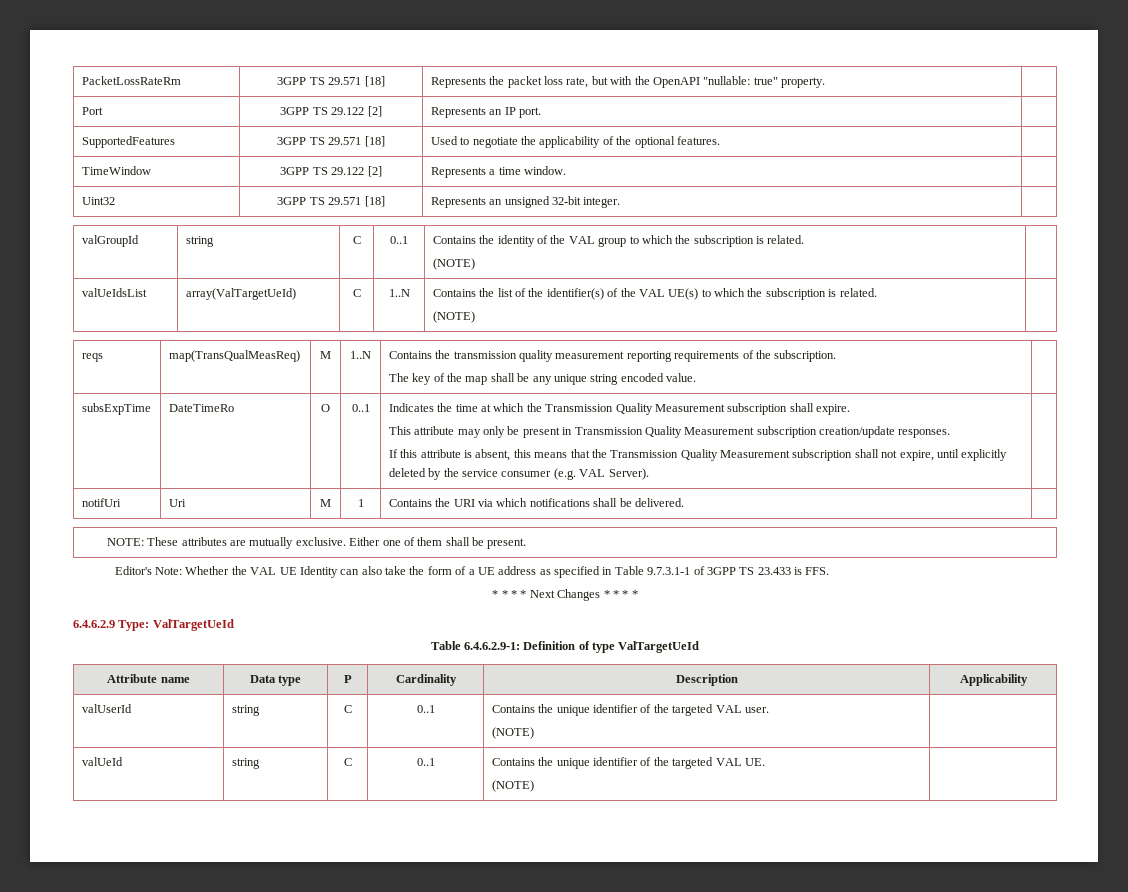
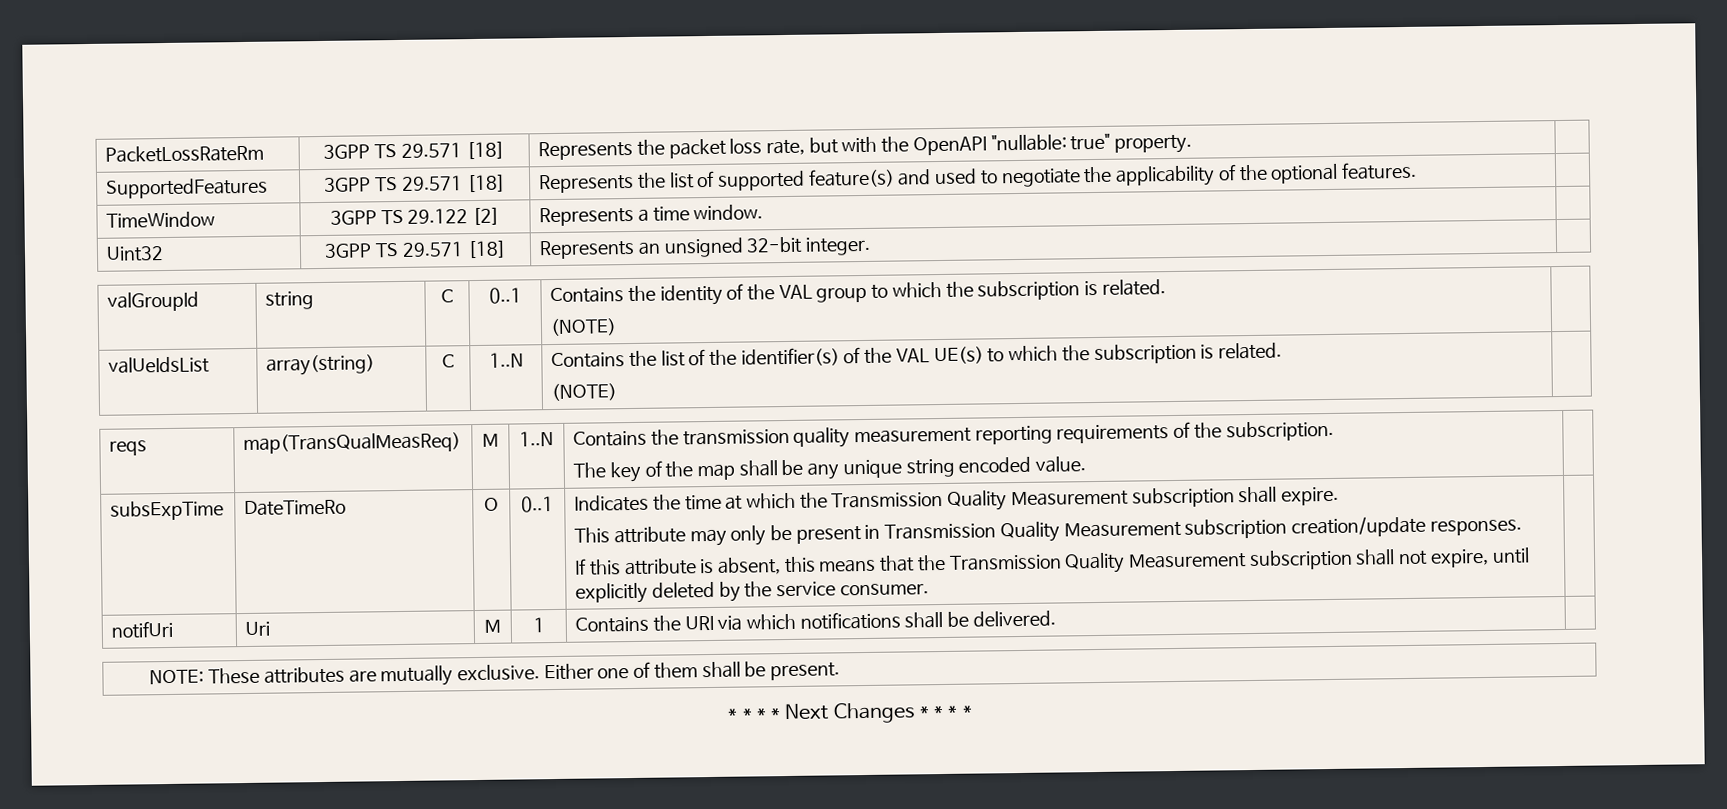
[81,107,103,115] [280,106,382,117] [430,107,542,118] // Port | 3GPP TS 29.122 [2] | Represents an IP port. | -> (1193, 144) none
[430,136,458,145] Used -> [539,168,978,194] Represents the list of supported feature(s) and used
[185,288,296,300] array(ValTargetUeId) -> [266,354,376,376] array(string)
[501,468,649,480] consumer (e.g. VAL Server). -> [839,583,929,596] consumer.
[114,566,830,578] // Editor's Note: Whether the VAL UE Identity can also take the form of a UE address as specified in Table 9.7.3.1-1 of 3GPP TS 23.433 is FFS. -> (841, 671) none
[73,619,234,631] [430,641,700,653] [107,674,190,683] [249,675,302,686] [343,675,352,683] [395,674,457,686] [675,674,738,686] [959,674,1028,686] [81,704,132,713] [231,705,260,716] [343,705,352,713] [416,705,435,713] [491,704,769,716] [491,727,534,739] [81,757,123,766] [231,758,260,769] [343,758,352,766] [416,758,435,766] [491,757,765,769] [491,780,534,792] // 6.4.6.2.9 Type: ValTargetUeId // Table 6.4.6.2.9-1: Definition of type ValTargetUeId // Attribute name | Data type | P | Cardinality | Description | Applicability // valUserId | string | C | 0..1 | Contains the unique identifier of the targeted VAL user. // (NOTE) | // valUeId | string | C | 0..1 | Contains the unique identifier of the targeted VAL UE. // (NOTE) | -> (973, 711) none

